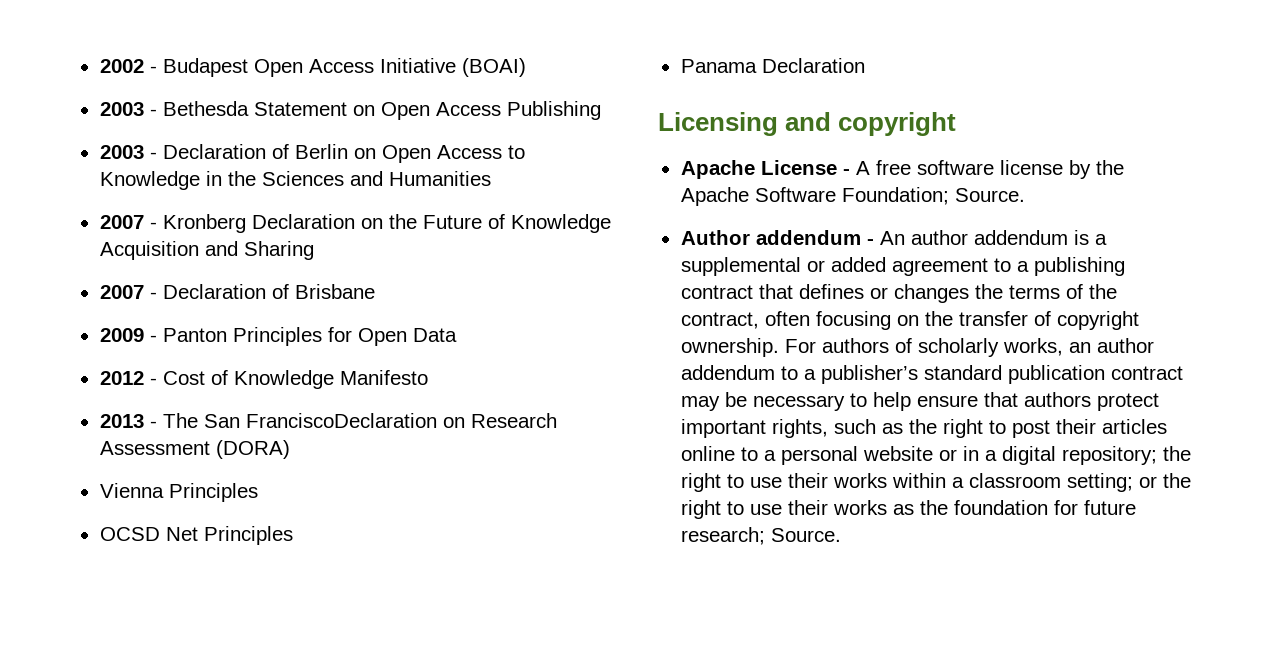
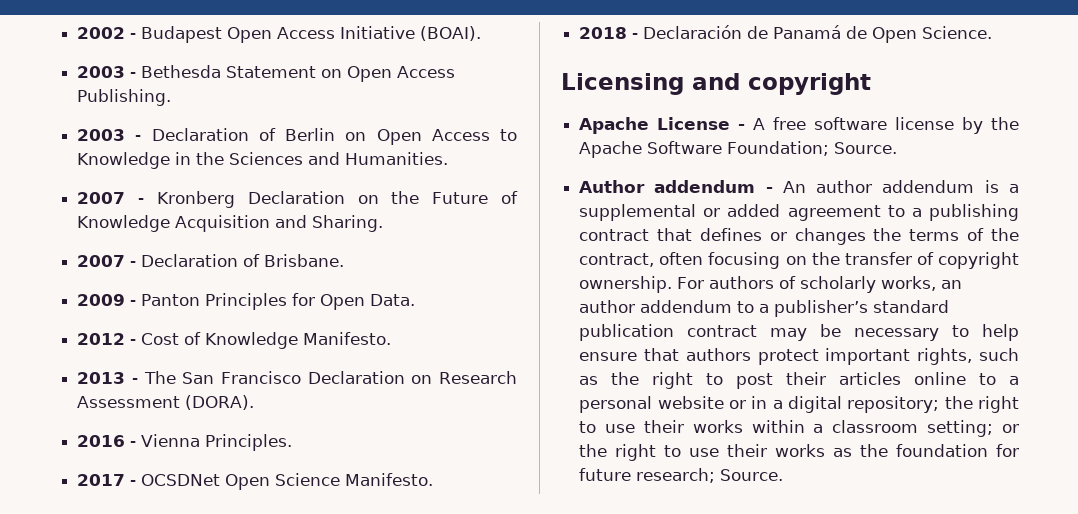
[461,58,526,77] (BOAI) -> [420,26,482,41] (BOAI).
[506,101,601,120] Publishing -> [77,89,172,106] Publishing.
[388,171,491,186] Humanities -> [345,152,449,165] Humanities.
[243,241,314,260] Sharing -> [312,215,384,232] Sharing.
[294,284,375,299] Brisbane -> [264,254,345,267] Brisbane.
[412,328,457,342] Data -> [370,294,416,306] Data.
[339,370,428,385] Manifesto -> [303,332,392,345] Manifesto.
[245,413,437,428] FranciscoDeclaration -> [220,371,405,384] Francisco Declaration
[215,440,290,459] [99,483,258,502] [99,526,293,545] [680,58,865,73] (DORA) // Vienna Principles // OCSD Net Principles // Panama Declaration -> [185,395,255,410] [77,434,293,451] [77,473,434,490] [579,25,993,43] (DORA). // 2016 - Vienna Principles. // 2017 - OCSDNet Open Science Manifesto. // 2018 - Declaración de Panamá de Open Science.

